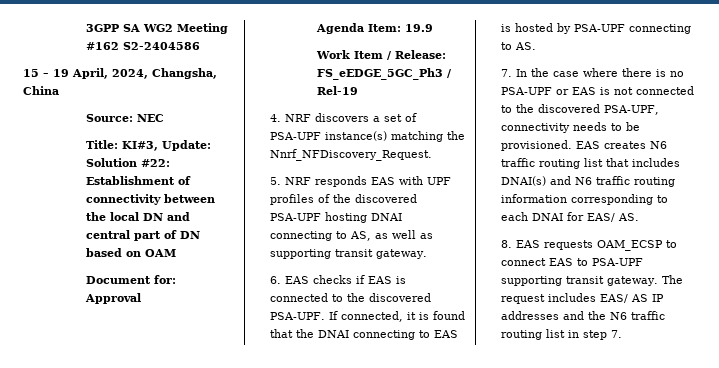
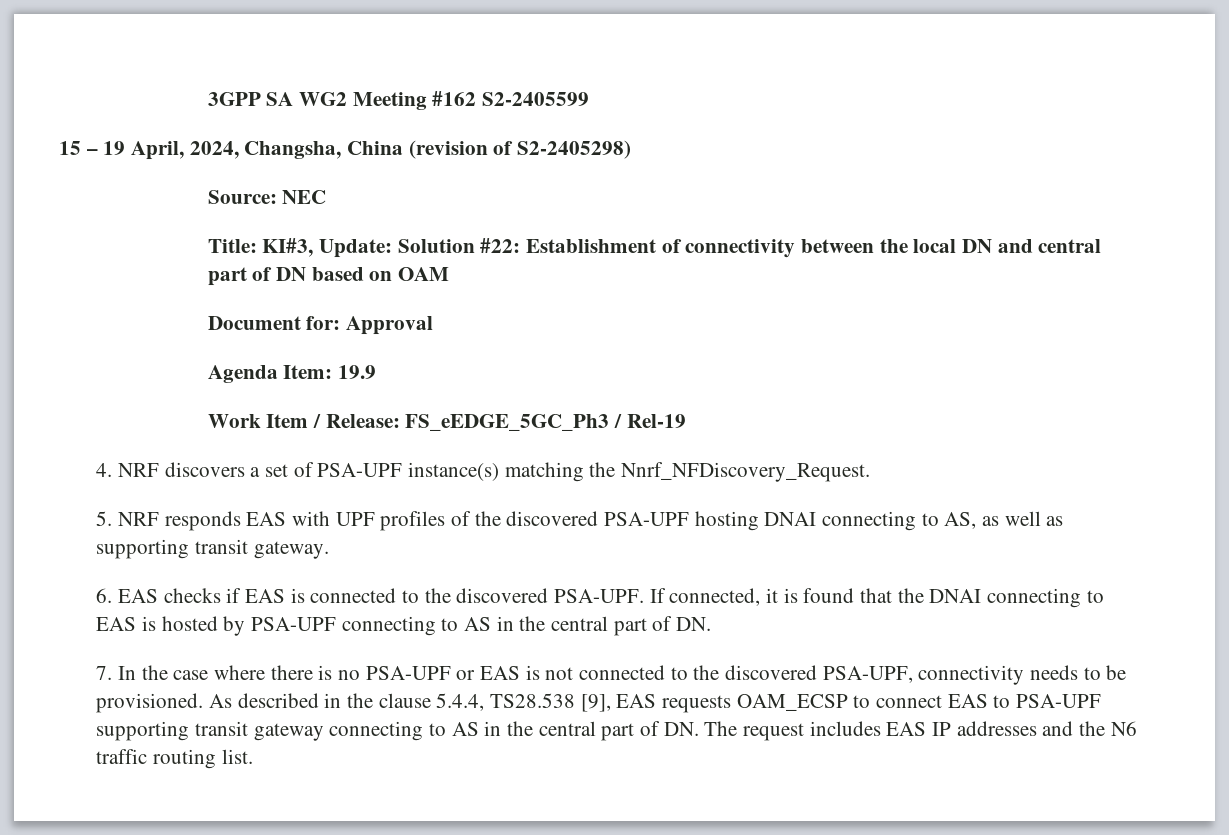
[123,42,201,50] S2-2404586 -> [481,92,589,106] S2-2405599
(59, 90) none -> [408,140,632,159] (revision of S2-2405298)
[514,42,536,50] AS. -> [463,616,711,636] AS in the central part of DN.
[575,141,667,149] [500,158,680,169] [500,176,675,187] [500,194,668,205] [500,212,639,222] [500,240,512,248] EAS creates N6 traffic routing list that includes DNAI(s) and N6 traffic routing information corresponding to each DNAI for EAS/ AS. // 8. -> [208,693,611,712] As described in the clause 5.4.4, TS28.538 [9],
[606,276,658,286] gateway. -> [253,721,699,741] gateway connecting to AS in the central part of DN.
[599,294,648,303] EAS/ AS -> [886,722,927,736] EAS
[545,329,622,340] list in step 7. -> [221,749,253,764] list.

